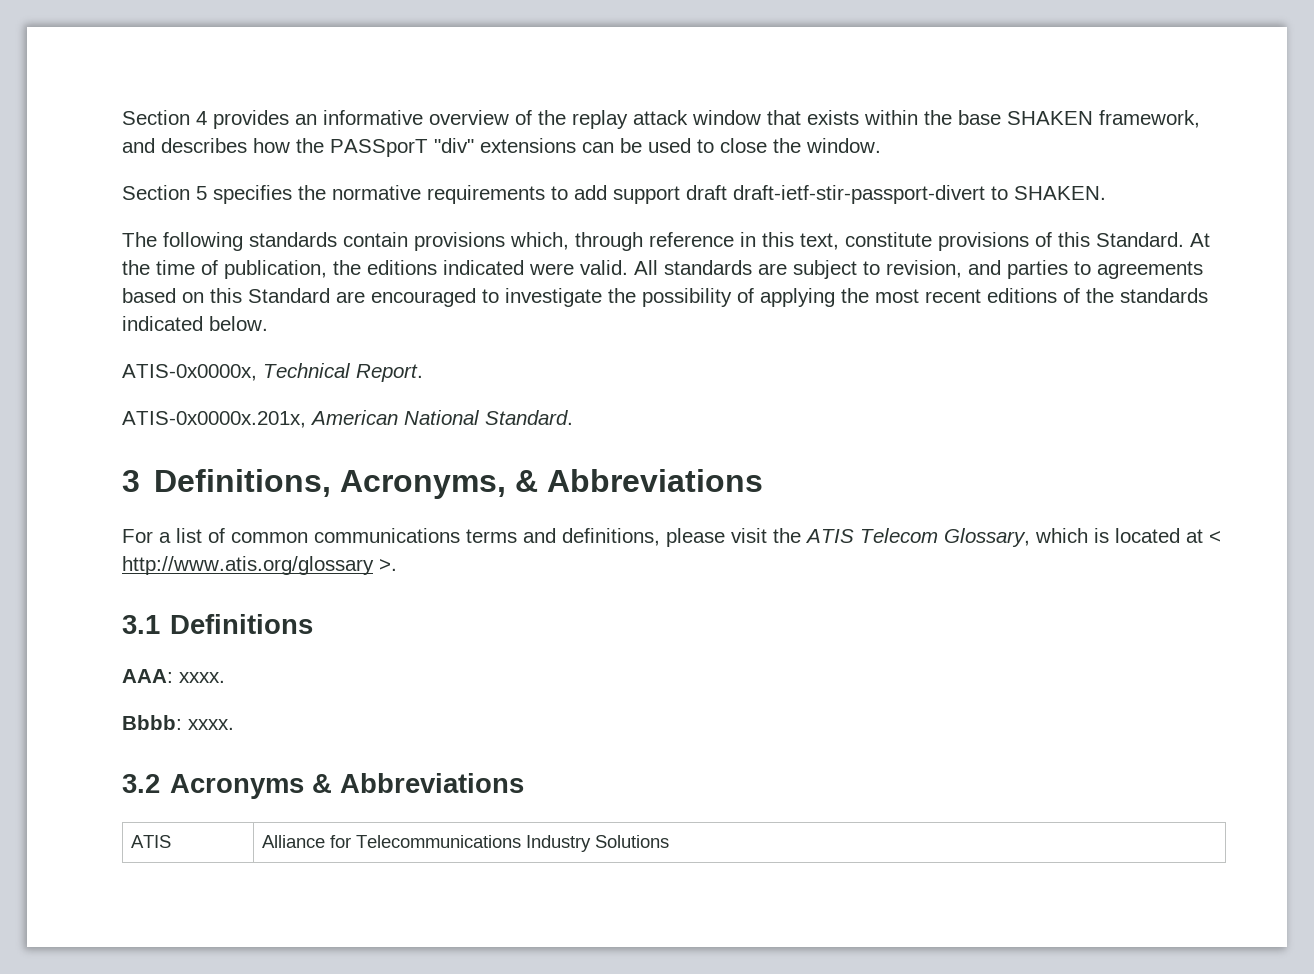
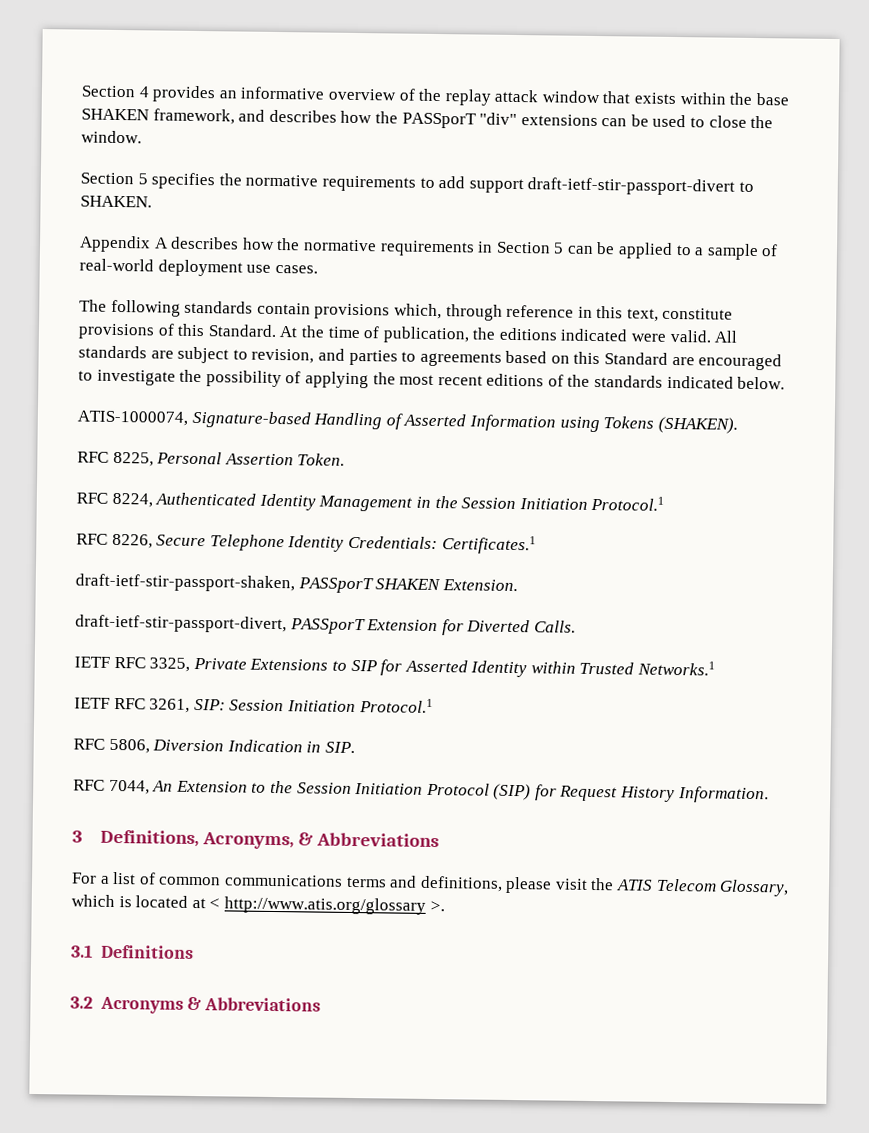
[686,185,727,200] draft -> (524, 186) none
(1106, 193) none -> [79,235,779,261] [79,258,318,277] // Appendix A describes how the normative requirements in Section 5 can be applied to a sample of real-world deployment use cases.
[122,363,423,382] [122,410,573,428] ATIS-0x0000x, Technical Report. // ATIS-0x0000x.201x, American National Standard. -> [77,410,738,434] [77,451,346,467] [76,492,665,512] [76,533,536,555] [75,573,518,594] [75,614,576,636] [74,656,716,678] [74,697,433,713] [73,738,355,754] [73,779,769,804] ATIS-1000074, Signature-based Handling of Asserted Information using Tokens (SHAKEN). // RFC 8225, Personal Assertion Token. // RFC 8224, Authenticated Identity Management in the Session Initiation Protocol.1 // RFC 8226, Secure Telephone Identity Credentials: Certificates.1 // draft-ietf-stir-passport-shaken, PASSporT SHAKEN Extension. // draft-ietf-stir-passport-divert, PASSporT Extension for Diverted Calls. // IETF RFC 3325, Private Extensions to SIP for Asserted Identity within Trusted Networks.1 // IETF RFC 3261, SIP: Session Initiation Protocol.1 // RFC 5806, Diversion Indication in SIP. // RFC 7044, An Extension to the Session Initiation Protocol (SIP) for Request History Information.
[122,669,225,683] [122,715,234,730] // AAA: xxxx. // Bbbb: xxxx. -> (194, 951) none
[130,835,171,848] [261,835,669,852] // ATIS | Alliance for Telecommunications Industry Solutions -> (322, 1004) none

